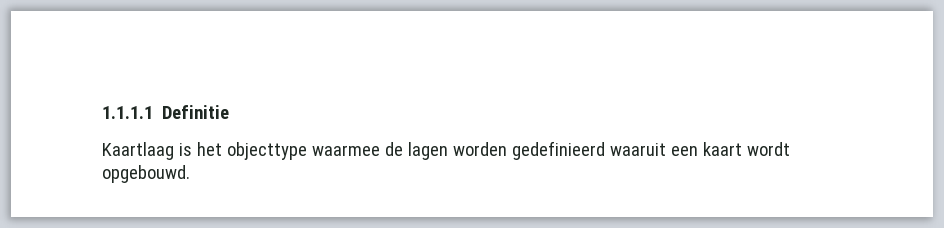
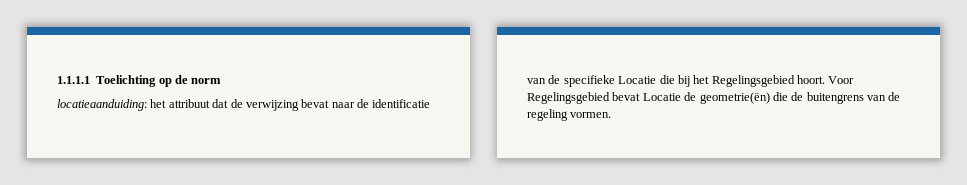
[162,105,230,119] [102,141,790,160] [102,165,190,183] Definitie // Kaartlaag is het objecttype waarmee de lagen worden gedefinieerd waaruit een kaart wordt opgebouwd. -> [96,75,222,87] [57,99,431,111] [527,75,855,87] [527,92,901,104] [527,109,612,121] Toelichting op de norm // locatieaanduiding: het attribuut dat de verwijzing bevat naar de identificatie van de specifieke Locatie die bij het Regelingsgebied hoort. Voor Regelingsgebied bevat Locatie de geometrie(ën) die de buitengrens van de regeling vormen.

